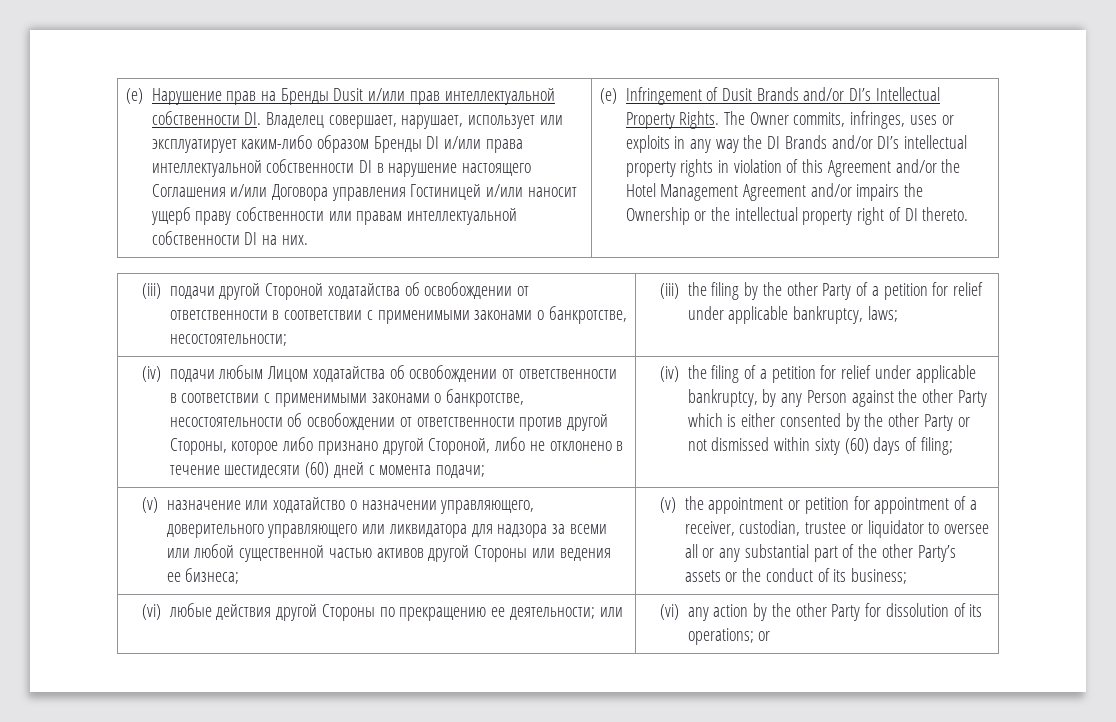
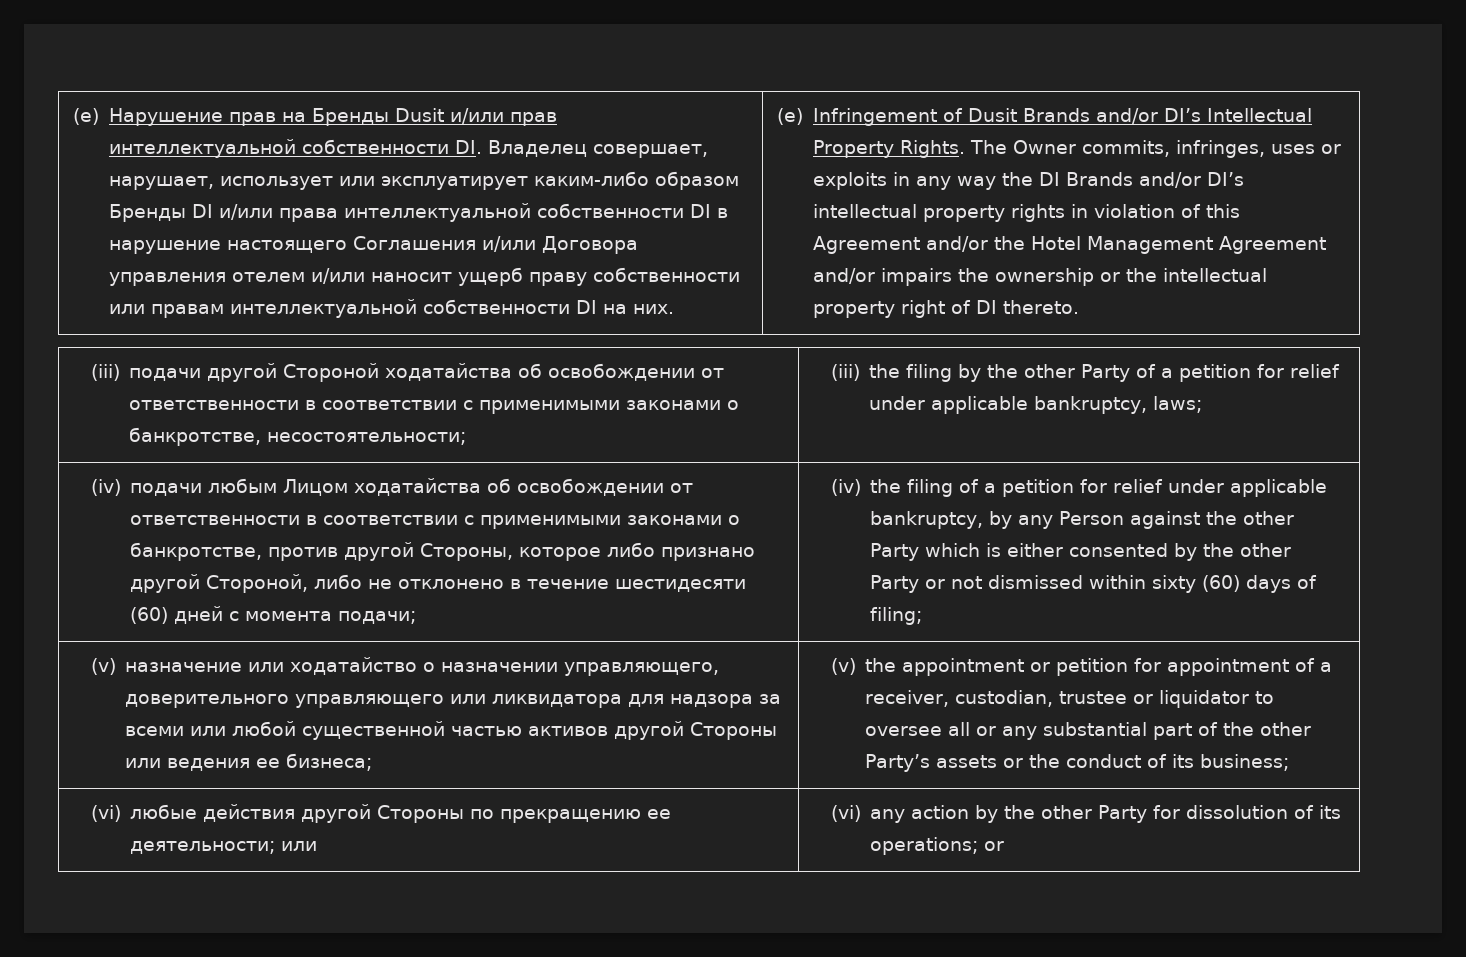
[410,184,482,200] Гостиницей -> [231,272,305,282] отелем
[625,207,690,225] Ownership -> [994,268,1094,286] ownership
[169,413,515,430] несостоятельности об освобождении от ответственности -> (263, 551) none

